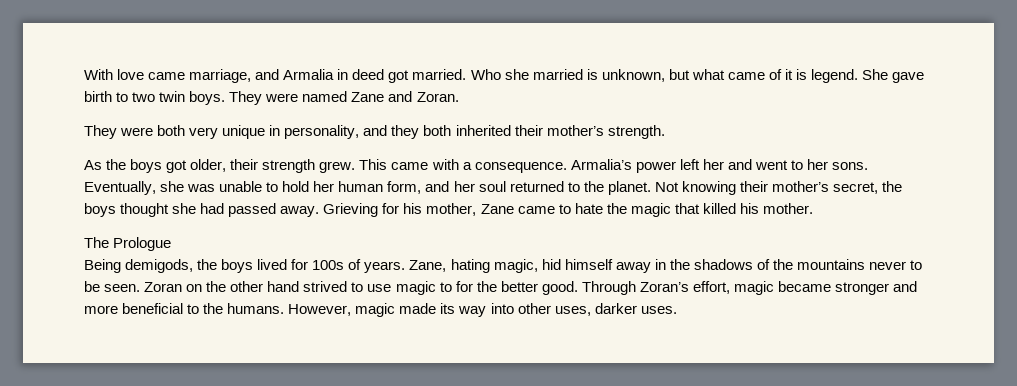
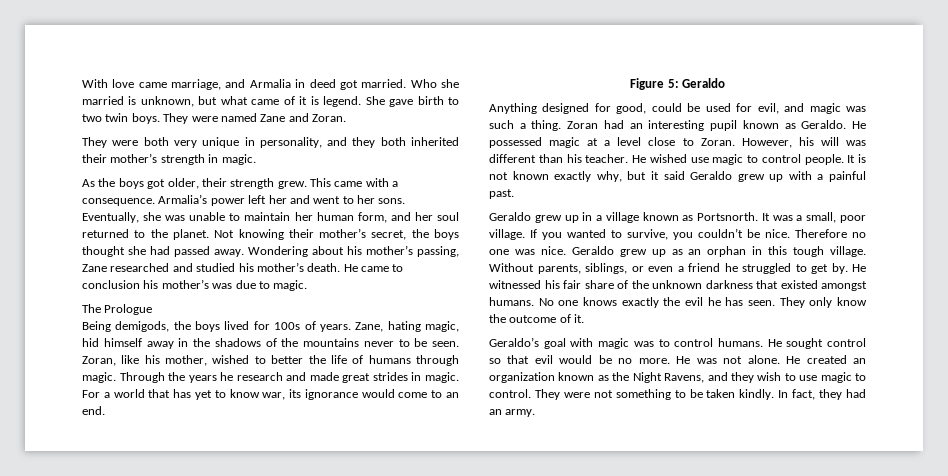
[607,125,665,139] strength. -> [160,154,256,165] strength in magic.
[282,181,310,192] hold -> [244,212,291,221] maintain
[323,203,813,217] Grieving for his mother, Zane came to hate the magic that killed his mother. -> [248,245,459,257] [82,262,404,272] [82,279,308,291] Wondering about his mother’s passing, Zane researched and studied his mother’s death. He came to conclusion his mother’s was due to magic.
[144,281,918,295] [84,303,677,317] Zoran on the other hand strived to use magic to for the better good. Through Zoran’s effort, magic became stronger and more beneficial to the humans. However, magic made its way into other uses, darker uses. -> [82,355,460,366] [82,372,459,383] [82,389,459,400] [82,406,105,415] [630,78,725,90] [489,103,866,114] [489,120,866,131] [489,137,866,148] [489,154,866,165] [489,171,866,182] [489,189,514,199] [489,212,866,223] [489,228,866,240] [489,246,866,257] [489,263,866,274] [489,280,867,291] [489,297,867,308] [489,314,585,323] [489,337,866,349] [489,355,866,364] [489,372,866,383] [489,389,866,400] [489,409,536,417] Zoran, like his mother, wished to better the life of humans through magic. Through the years he research and made great strides in magic. For a world that has yet to know war, its ignorance would come to an end. // Figure 5: Geraldo // Anything designed for good, could be used for evil, and magic was such a thing. Zoran had an interesting pupil known as Geraldo. He possessed magic at a level close to Zoran. However, his will was different than his teacher. He wished use magic to control people. It is not known exactly why, but it said Geraldo grew up with a painful past. // Geraldo grew up in a village known as Portsnorth. It was a small, poor village. If you wanted to survive, you couldn’t be nice. Therefore no one was nice. Geraldo grew up as an orphan in this tough village. Without parents, siblings, or even a friend he struggled to get by. He witnessed his fair share of the unknown darkness that existed amongst humans. No one knows exactly the evil he has seen. They only know the outcome of it. // Geraldo’s goal with magic was to control humans. He sought control so that evil would be no more. He was not alone. He created an organization known as the Night Ravens, and they wish to use magic to control. They were not something to be taken kindly. In fact, they had an army.

